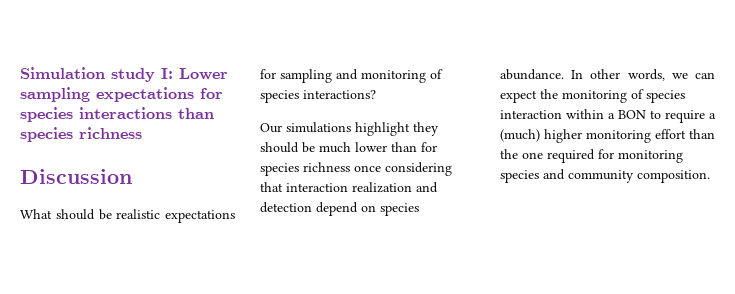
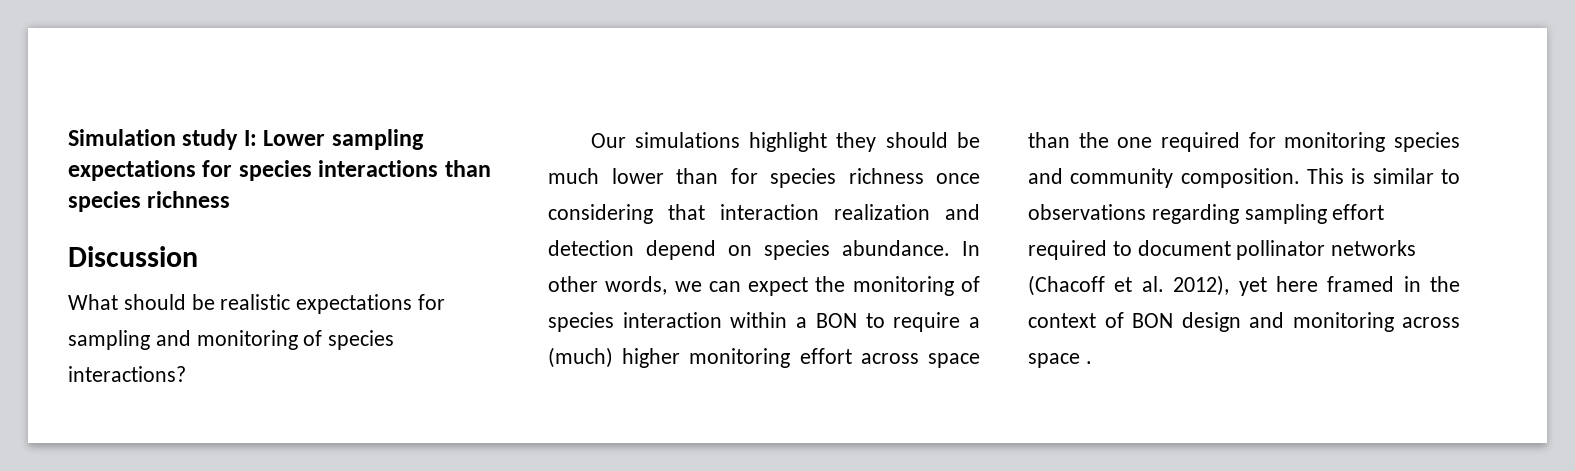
(686, 134) none -> [860,353,980,368] across space
(710, 176) none -> [1307,168,1460,184] [1028,204,1385,224] [1028,240,1417,260] [1028,275,1460,296] [1028,312,1460,332] [1028,353,1092,368] This is similar to observations regarding sampling effort required to document pollinator networks (Chacoff et al. 2012), yet here framed in the context of BON design and monitoring across space .

